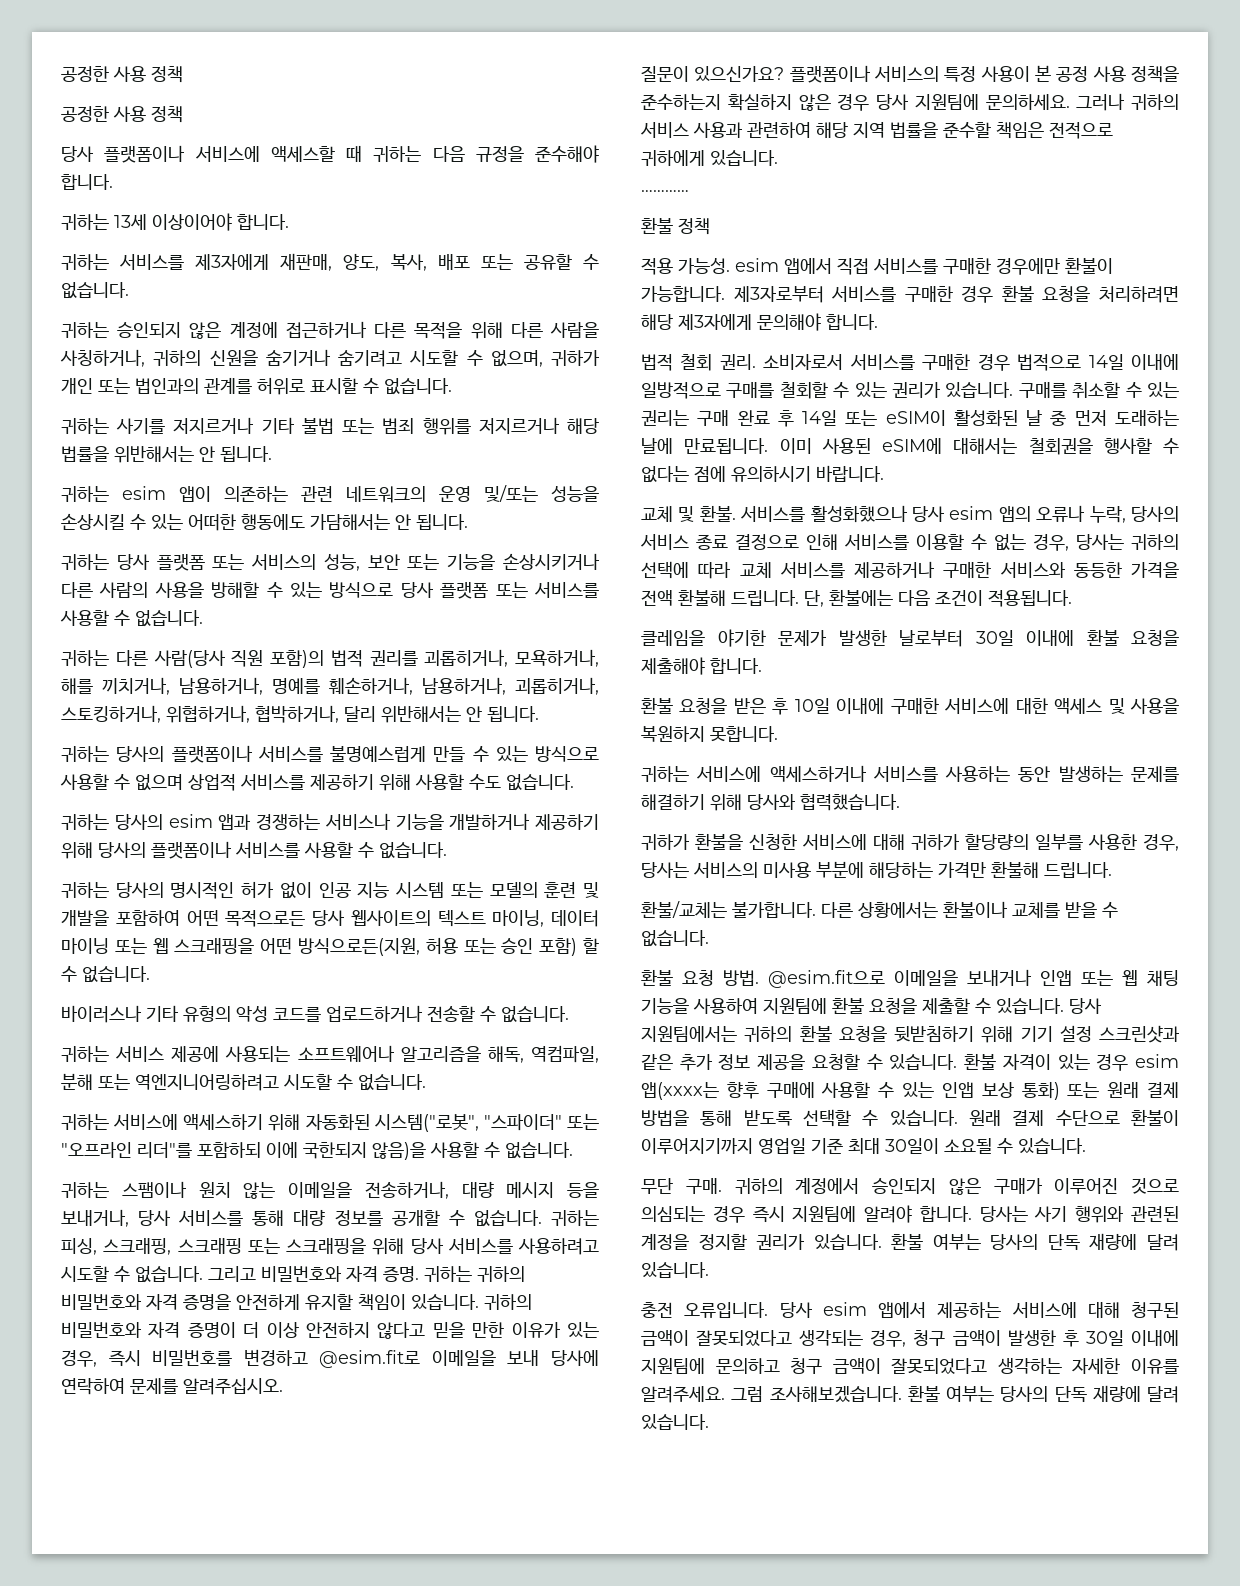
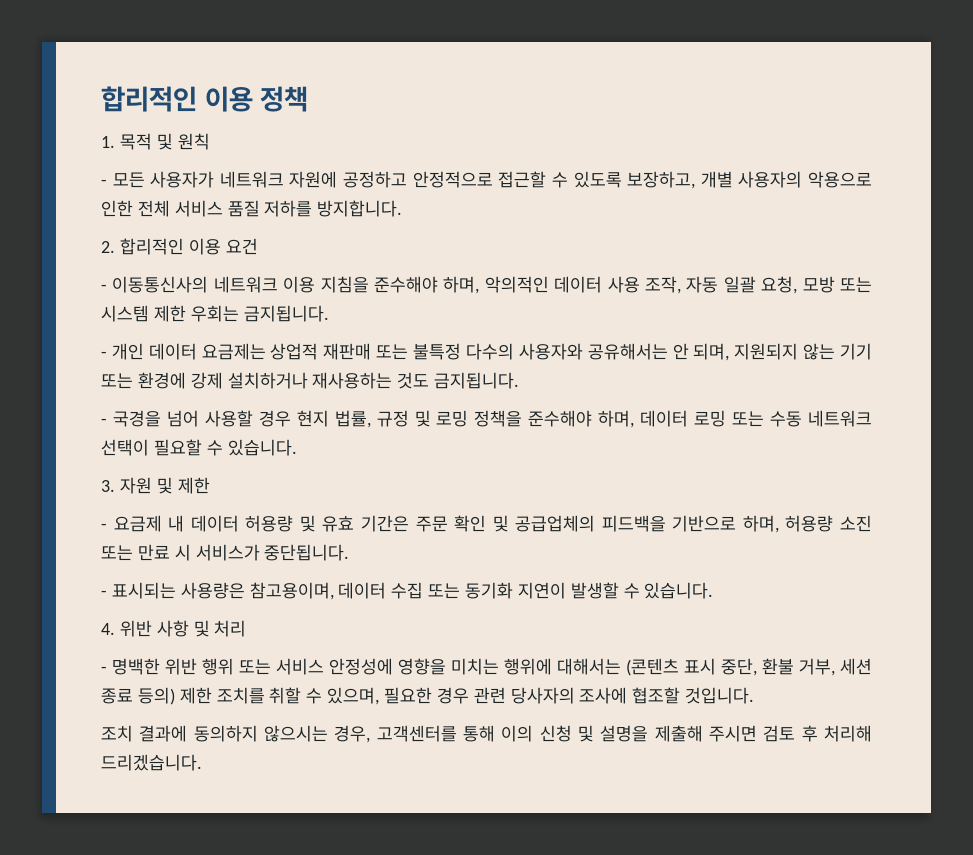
[61,66,183,83] [61,106,183,123] [61,145,599,163] [61,174,113,190] [61,213,289,231] [61,253,599,271] [61,282,129,299] [61,321,599,339] [60,349,600,367] [61,377,452,395] [61,417,599,435] [61,446,272,463] [61,485,599,503] [61,513,468,531] [61,553,600,571] [61,582,599,599] [60,610,203,627] [61,649,599,668] [61,677,599,695] [61,705,539,723] [61,745,599,763] [60,774,574,791] [61,813,599,830] [61,841,447,859] [61,881,600,899] [61,910,599,927] [61,937,599,956] [61,966,150,983] [61,1005,569,1023] [61,1045,599,1063] [61,1073,426,1091] [61,1113,599,1132] [61,1142,573,1160] [61,1181,599,1199] [61,1209,599,1227] [61,1238,599,1255] [61,1266,525,1283] [61,1294,532,1311] [61,1322,599,1339] [61,1349,599,1368] [61,1378,283,1395] [641,65,1179,83] [641,93,1179,111] [640,122,1113,139] [641,150,778,166] [641,190,689,192] [641,217,710,235] [641,257,1113,275] [641,285,1179,303] [641,313,878,331] [641,354,1179,371] [641,382,1179,399] [641,409,1179,427] [641,438,1179,455] [641,465,884,483] [641,505,1179,523] [640,534,1179,551] [641,561,1179,579] [641,589,1072,607] [641,629,1179,647] [641,657,762,675] [641,697,1179,715] [641,726,778,742] [641,765,1179,782] [641,793,900,811] [641,833,1179,851] [641,861,1112,878] [641,901,1118,918] [641,930,709,947] [641,969,1179,988] [641,997,1102,1014] [641,1025,1180,1043] [641,1053,1179,1071] [641,1081,1179,1100] [641,1109,1179,1127] [641,1138,1086,1154] [641,1177,1179,1195] [641,1205,1179,1223] [641,1233,1179,1251] [641,1262,709,1278] [641,1302,1179,1318] [641,1330,1179,1347] [641,1358,1179,1375] [641,1385,1179,1403] [641,1414,709,1430] 공정한 사용 정책 // 공정한 사용 정책 // 당사 플랫폼이나 서비스에 액세스할 때 귀하는 다음 규정을 준수해야 합니다. // 귀하는 13세 이상이어야 합니다. // 귀하는 서비스를 제3자에게 재판매, 양도, 복사, 배포 또는 공유할 수 없습니다. // 귀하는 승인되지 않은 계정에 접근하거나 다른 목적을 위해 다른 사람을 사칭하거나, 귀하의 신원을 숨기거나 숨기려고 시도할 수 없으며, 귀하가 개인 또는 법인과의 관계를 허위로 표시할 수 없습니다. // 귀하는 사기를 저지르거나 기타 불법 또는 범죄 행위를 저지르거나 해당 법률을 위반해서는 안 됩니다. // 귀하는 esim 앱이 의존하는 관련 네트워크의 운영 및/또는 성능을 손상시킬 수 있는 어떠한 행동에도 가담해서는 안 됩니다. // 귀하는 당사 플랫폼 또는 서비스의 성능, 보안 또는 기능을 손상시키거나 다른 사람의 사용을 방해할 수 있는 방식으로 당사 플랫폼 또는 서비스를 사용할 수 없습니다. // 귀하는 다른 사람(당사 직원 포함)의 법적 권리를 괴롭히거나, 모욕하거나, 해를 끼치거나, 남용하거나, 명예를 훼손하거나, 남용하거나, 괴롭히거나, 스토킹하거나, 위협하거나, 협박하거나, 달리 위반해서는 안 됩니다. // 귀하는 당사의 플랫폼이나 서비스를 불명예스럽게 만들 수 있는 방식으로 사용할 수 없으며 상업적 서비스를 제공하기 위해 사용할 수도 없습니다. // 귀하는 당사의 esim 앱과 경쟁하는 서비스나 기능을 개발하거나 제공하기 위해 당사의 플랫폼이나 서비스를 사용할 수 없습니다. // 귀하는 당사의 명시적인 허가 없이 인공 지능 시스템 또는 모델의 훈련 및 개발을 포함하여 어떤 목적으로든 당사 웹사이트의 텍스트 마이닝, 데이터 마이닝 또는 웹 스크래핑을 어떤 방식으로든(지원, 허용 또는 승인 포함) 할 수 없습니다. // 바이러스나 기타 유형의 악성 코드를 업로드하거나 전송할 수 없습니다. // 귀하는 서비스 제공에 사용되는 소프트웨어나 알고리즘을 해독, 역컴파일, 분해 또는 역엔지니어링하려고 시도할 수 없습니다. // 귀하는 서비스에 액세스하기 위해 자동화된 시스템("로봇", "스파이더" 또는 "오프라인 리더"를 포함하되 이에 국한되지 않음)을 사용할 수 없습니다. // 귀하는 스팸이나 원치 않는 이메일을 전송하거나, 대량 메시지 등을 보내거나, 당사 서비스를 통해 대량 정보를 공개할 수 없습니다. 귀하는 피싱, 스크래핑, 스크래핑 또는 스크래핑을 위해 당사 서비스를 사용하려고 시도할 수 없습니다. 그리고 비밀번호와 자격 증명. 귀하는 귀하의 비밀번호와 자격 증명을 안전하게 유지할 책임이 있습니다. 귀하의 비밀번호와 자격 증명이 더 이상 안전하지 않다고 믿을 만한 이유가 있는 경우, 즉시 비밀번호를 변경하고 @esim.fit로 이메일을 보내 당사에 연락하여 문제를 알려주십시오. // 질문이 있으신가요? 플랫폼이나 서비스의 특정 사용이 본 공정 사용 정책을 준수하는지 확실하지 않은 경우 당사 지원팀에 문의하세요. 그러나 귀하의 서비스 사용과 관련하여 해당 지역 법률을 준수할 책임은 전적으로 귀하에게 있습니다. // ………… // 환불 정책 // 적용 가능성. esim 앱에서 직접 서비스를 구매한 경우에만 환불이 가능합니다. 제3자로부터 서비스를 구매한 경우 환불 요청을 처리하려면 해당 제3자에게 문의해야 합니다. // 법적 철회 권리. 소비자로서 서비스를 구매한 경우 법적으로 14일 이내에 일방적으로 구매를 철회할 수 있는 권리가 있습니다. 구매를 취소할 수 있는 권리는 구매 완료 후 14일 또는 eSIM이 활성화된 날 중 먼저 도래하는 날에 만료됩니다. 이미 사용된 eSIM에 대해서는 철회권을 행사할 수 없다는 점에 유의하시기 바랍니다. // 교체 및 환불. 서비스를 활성화했으나 당사 esim 앱의 오류나 누락, 당사의 서비스 종료 결정으로 인해 서비스를 이용할 수 없는 경우, 당사는 귀하의 선택에 따라 교체 서비스를 제공하거나 구매한 서비스와 동등한 가격을 전액 환불해 드립니다. 단, 환불에는 다음 조건이 적용됩니다. // 클레임을 야기한 문제가 발생한 날로부터 30일 이내에 환불 요청을 제출해야 합니다. // 환불 요청을 받은 후 10일 이내에 구매한 서비스에 대한 액세스 및 사용을 복원하지 못합니다. // 귀하는 서비스에 액세스하거나 서비스를 사용하는 동안 발생하는 문제를 해결하기 위해 당사와 협력했습니다. // 귀하가 환불을 신청한 서비스에 대해 귀하가 할당량의 일부를 사용한 경우, 당사는 서비스의 미사용 부분에 해당하는 가격만 환불해 드립니다. // 환불/교체는 불가합니다. 다른 상황에서는 환불이나 교체를 받을 수 없습니다. // 환불 요청 방법. @esim.fit으로 이메일을 보내거나 인앱 또는 웹 채팅 기능을 사용하여 지원팀에 환불 요청을 제출할 수 있습니다. 당사 지원팀에서는 귀하의 환불 요청을 뒷받침하기 위해 기기 설정 스크린샷과 같은 추가 정보 제공을 요청할 수 있습니다. 환불 자격이 있는 경우 esim 앱(xxxx는 향후 구매에 사용할 수 있는 인앱 보상 통화) 또는 원래 결제 방법을 통해 받도록 선택할 수 있습니다. 원래 결제 수단으로 환불이 이루어지기까지 영업일 기준 최대 30일이 소요될 수 있습니다. // 무단 구매. 귀하의 계정에서 승인되지 않은 구매가 이루어진 것으로 의심되는 경우 즉시 지원팀에 알려야 합니다. 당사는 사기 행위와 관련된 계정을 정지할 권리가 있습니다. 환불 여부는 당사의 단독 재량에 달려 있습니다. // 충전 오류입니다. 당사 esim 앱에서 제공하는 서비스에 대해 청구된 금액이 잘못되었다고 생각되는 경우, 청구 금액이 발생한 후 30일 이내에 지원팀에 문의하고 청구 금액이 잘못되었다고 생각하는 자세한 이유를 알려주세요. 그럼 조사해보겠습니다. 환불 여부는 당사의 단독 재량에 달려 있습니다. -> [101,86,309,112] [101,133,210,150] [101,171,873,189] [101,200,403,217] [101,238,258,255] [101,276,872,294] [101,305,329,322] [101,343,873,361] [101,372,520,389] [101,410,873,428] [101,439,297,456] [101,477,210,494] [101,515,872,533] [101,544,350,561] [101,582,714,600] [101,620,247,637] [101,658,872,676] [101,687,755,705] [101,725,873,743] [101,754,202,771] 합리적인 이용 정책 // 1. 목적 및 원칙 // - 모든 사용자가 네트워크 자원에 공정하고 안정적으로 접근할 수 있도록 보장하고, 개별 사용자의 악용으로 인한 전체 서비스 품질 저하를 방지합니다. // 2. 합리적인 이용 요건 // - 이동통신사의 네트워크 이용 지침을 준수해야 하며, 악의적인 데이터 사용 조작, 자동 일괄 요청, 모방 또는 시스템 제한 우회는 금지됩니다. // - 개인 데이터 요금제는 상업적 재판매 또는 불특정 다수의 사용자와 공유해서는 안 되며, 지원되지 않는 기기 또는 환경에 강제 설치하거나 재사용하는 것도 금지됩니다. // - 국경을 넘어 사용할 경우 현지 법률, 규정 및 로밍 정책을 준수해야 하며, 데이터 로밍 또는 수동 네트워크 선택이 필요할 수 있습니다. // 3. 자원 및 제한 // - 요금제 내 데이터 허용량 및 유효 기간은 주문 확인 및 공급업체의 피드백을 기반으로 하며, 허용량 소진 또는 만료 시 서비스가 중단됩니다. // - 표시되는 사용량은 참고용이며, 데이터 수집 또는 동기화 지연이 발생할 수 있습니다. // 4. 위반 사항 및 처리 // - 명백한 위반 행위 또는 서비스 안정성에 영향을 미치는 행위에 대해서는 (콘텐츠 표시 중단, 환불 거부, 세션 종료 등의) 제한 조치를 취할 수 있으며, 필요한 경우 관련 당사자의 조사에 협조할 것입니다. // 조치 결과에 동의하지 않으시는 경우, 고객센터를 통해 이의 신청 및 설명을 제출해 주시면 검토 후 처리해 드리겠습니다.

